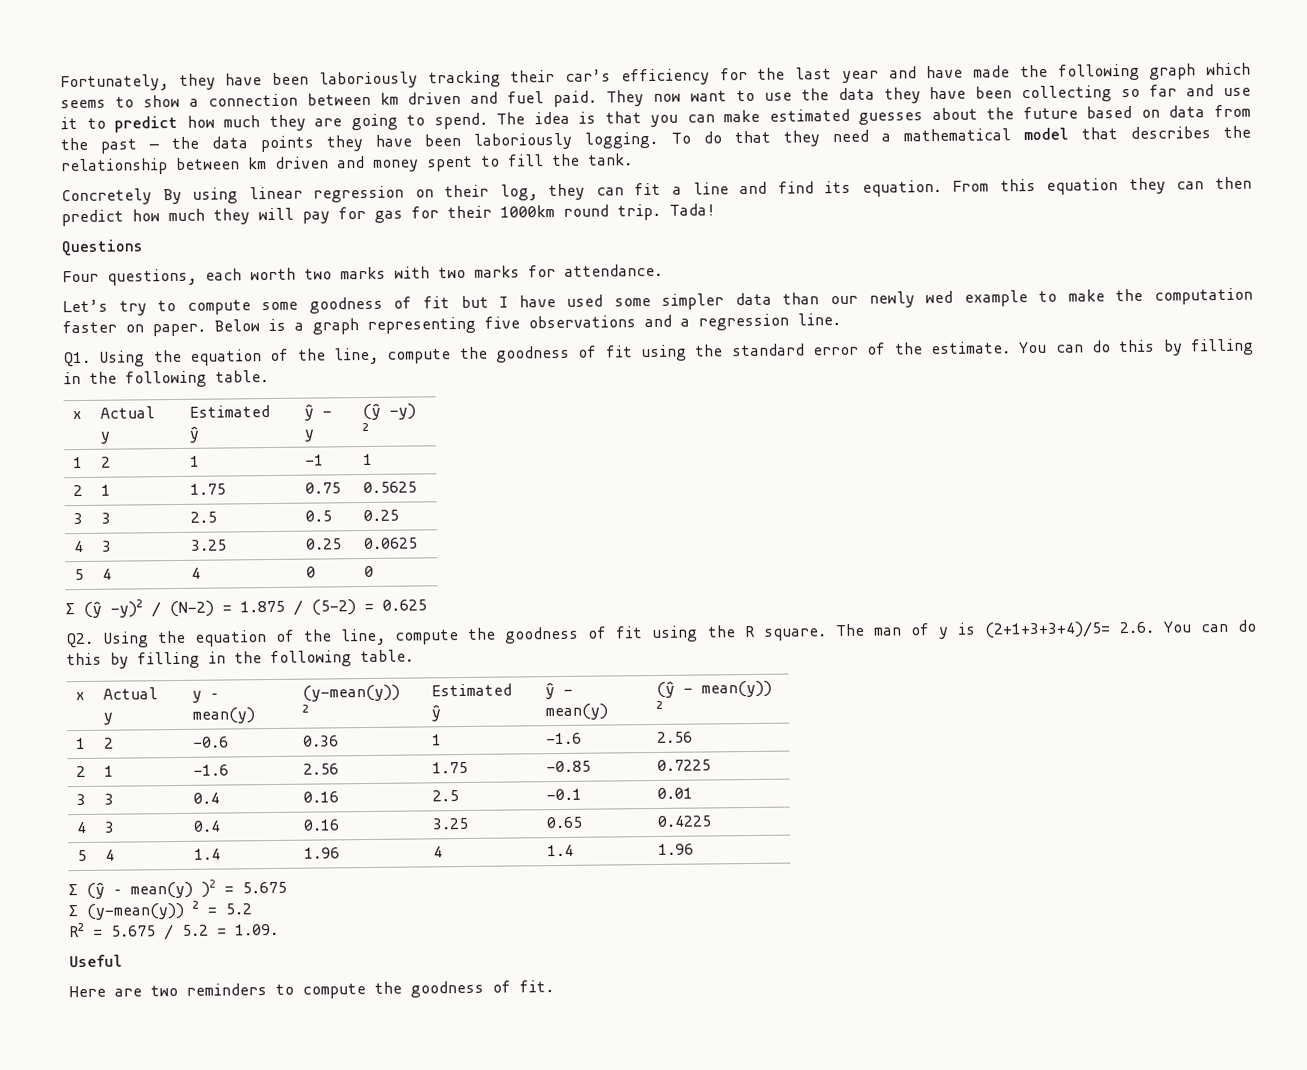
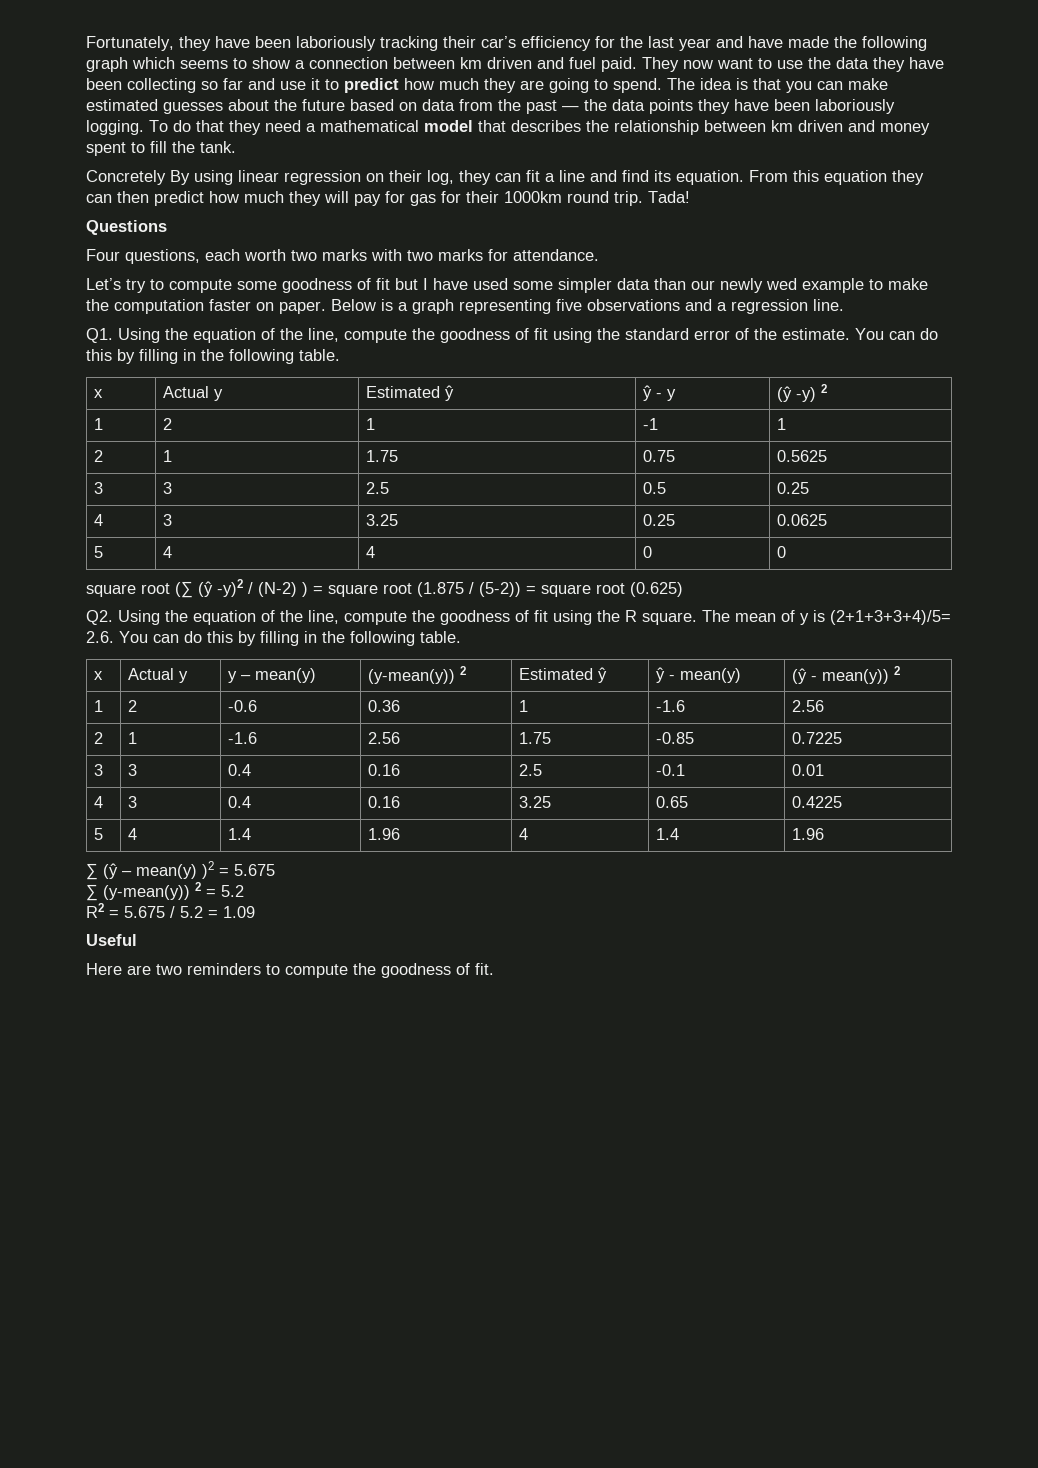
[65,603,75,615] ∑ -> [86,581,193,598] square root (∑
[222,599,427,616] = 1.875 / (5-2) = 0.625 -> [302,582,683,597] ) = square root (1.875 / (5-2)) = square root (0.625)
[872,627,902,636] man -> [735,613,776,622] mean
[235,923,279,936] 1.09. -> [223,906,255,918] 1.09

